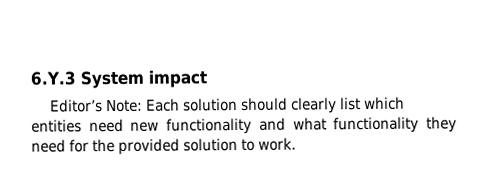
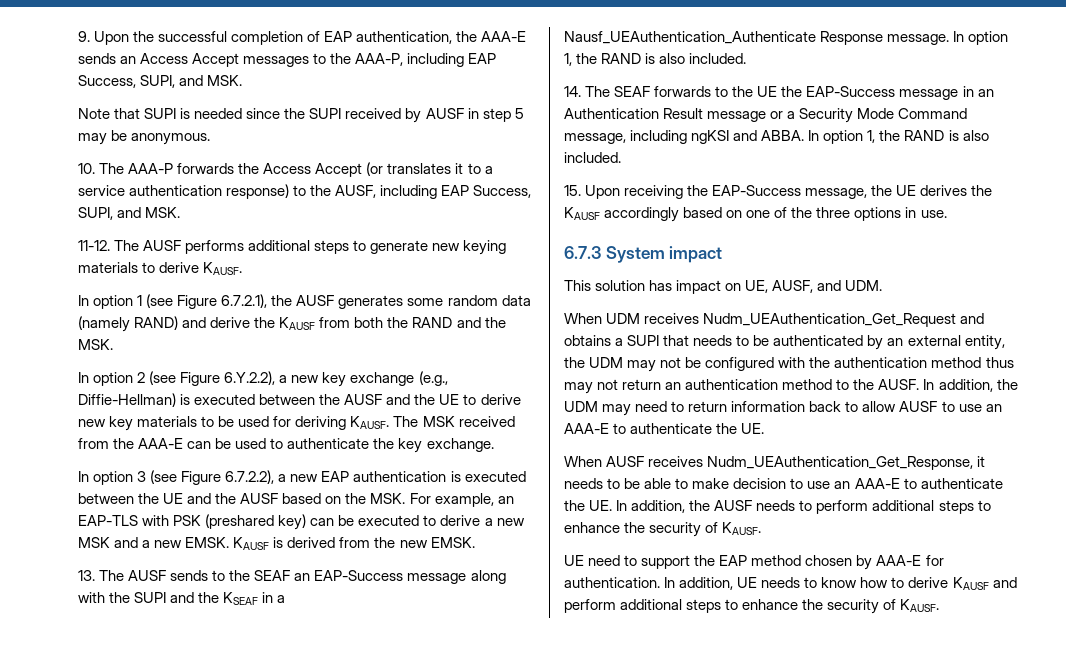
[30,70,207,89] [50,96,406,114] [31,116,457,135] [31,137,296,155] 6.Y.3 System impact // Editor’s Note: Each solution should clearly list which entities need new functionality and what functionality they need for the provided solution to work. -> [78,31,527,45] [78,53,497,67] [78,75,243,88] [78,108,524,123] [78,130,211,145] [78,162,493,177] [78,184,532,199] [78,207,181,220] [78,240,507,255] [78,262,243,275] [78,294,531,309] [78,316,506,332] [78,339,113,350] [78,371,448,387] [78,393,521,407] [78,416,515,431] [78,438,494,453] [78,470,526,485] [78,493,514,507] [78,514,525,530] [78,537,475,550] [78,570,506,584] [78,592,286,605] [564,31,1009,45] [564,53,747,66] [564,86,994,100] [564,108,968,123] [564,130,989,144] [564,152,621,163] [564,185,993,199] [564,207,947,222] [564,246,723,263] [564,280,883,294] [564,313,985,327] [564,335,1005,350] [564,357,1014,372] [564,379,1018,394] [564,401,1002,416] [564,423,765,434] [564,456,986,470] [564,478,1003,489] [564,500,991,514] [564,522,762,537] [564,555,944,570] [564,577,1017,590] [564,599,940,614] 9. Upon the successful completion of EAP authentication, the AAA-E sends an Access Accept messages to the AAA-P, including EAP Success, SUPI, and MSK. // Note that SUPI is needed since the SUPI received by AUSF in step 5 may be anonymous. // 10. The AAA-P forwards the Access Accept (or translates it to a service authentication response) to the AUSF, including EAP Success, SUPI, and MSK. // 11-12. The AUSF performs additional steps to generate new keying materials to derive KAUSF. // In option 1 (see Figure 6.7.2.1), the AUSF generates some random data (namely RAND) and derive the KAUSF from both the RAND and the MSK. // In option 2 (see Figure 6.Y.2.2), a new key exchange (e.g., Diffie-Hellman) is executed between the AUSF and the UE to derive new key materials to be used for deriving KAUSF. The MSK received from the AAA-E can be used to authenticate the key exchange. // In option 3 (see Figure 6.7.2.2), a new EAP authentication is executed between the UE and the AUSF based on the MSK. For example, an EAP-TLS with PSK (preshared key) can be executed to derive a new MSK and a new EMSK. KAUSF is derived from the new EMSK. // 13. The AUSF sends to the SEAF an EAP-Success message along with the SUPI and the KSEAF in a Nausf_UEAuthentication_Authenticate Response message. In option 1, the RAND is also included. // 14. The SEAF forwards to the UE the EAP-Success message in an Authentication Result message or a Security Mode Command message, including ngKSI and ABBA. In option 1, the RAND is also included. // 15. Upon receiving the EAP-Success message, the UE derives the KAUSF accordingly based on one of the three options in use. // 6.7.3 System impact // This solution has impact on UE, AUSF, and UDM. // When UDM receives Nudm_UEAuthentication_Get_Request and obtains a SUPI that needs to be authenticated by an external entity, the UDM may not be configured with the authentication method thus may not return an authentication method to the AUSF. In addition, the UDM may need to return information back to allow AUSF to use an AAA-E to authenticate the UE. // When AUSF receives Nudm_UEAuthentication_Get_Response, it needs to be able to make decision to use an AAA-E to authenticate the UE. In addition, the AUSF needs to perform additional steps to enhance the security of KAUSF. // UE need to support the EAP method chosen by AAA-E for authentication. In addition, UE needs to know how to derive KAUSF and perform additional steps to enhance the security of KAUSF.

